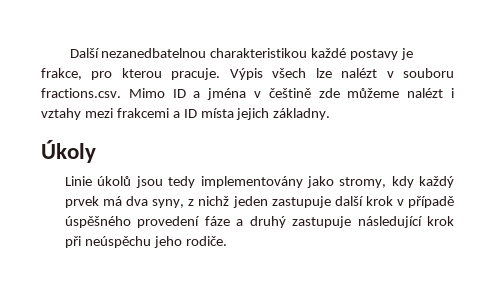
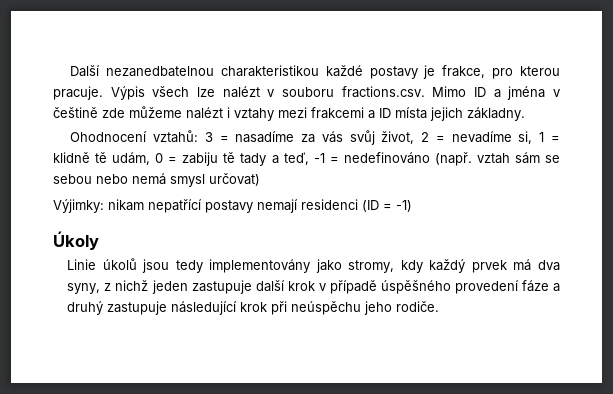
(331, 114) none -> [70,130,560,145] [53,152,560,166] [53,173,260,187] [53,199,412,213] // Ohodnocení vztahů: 3 = nasadíme za vás svůj život, 2 = nevadíme si, 1 = klidně tě udám, 0 = zabiju tě tady a teď, -1 = nedefinováno (např. vztah sám se sebou nebo nemá smysl určovat) // Výjimky: nikam nepatřící postavy nemají residenci (ID = -1)

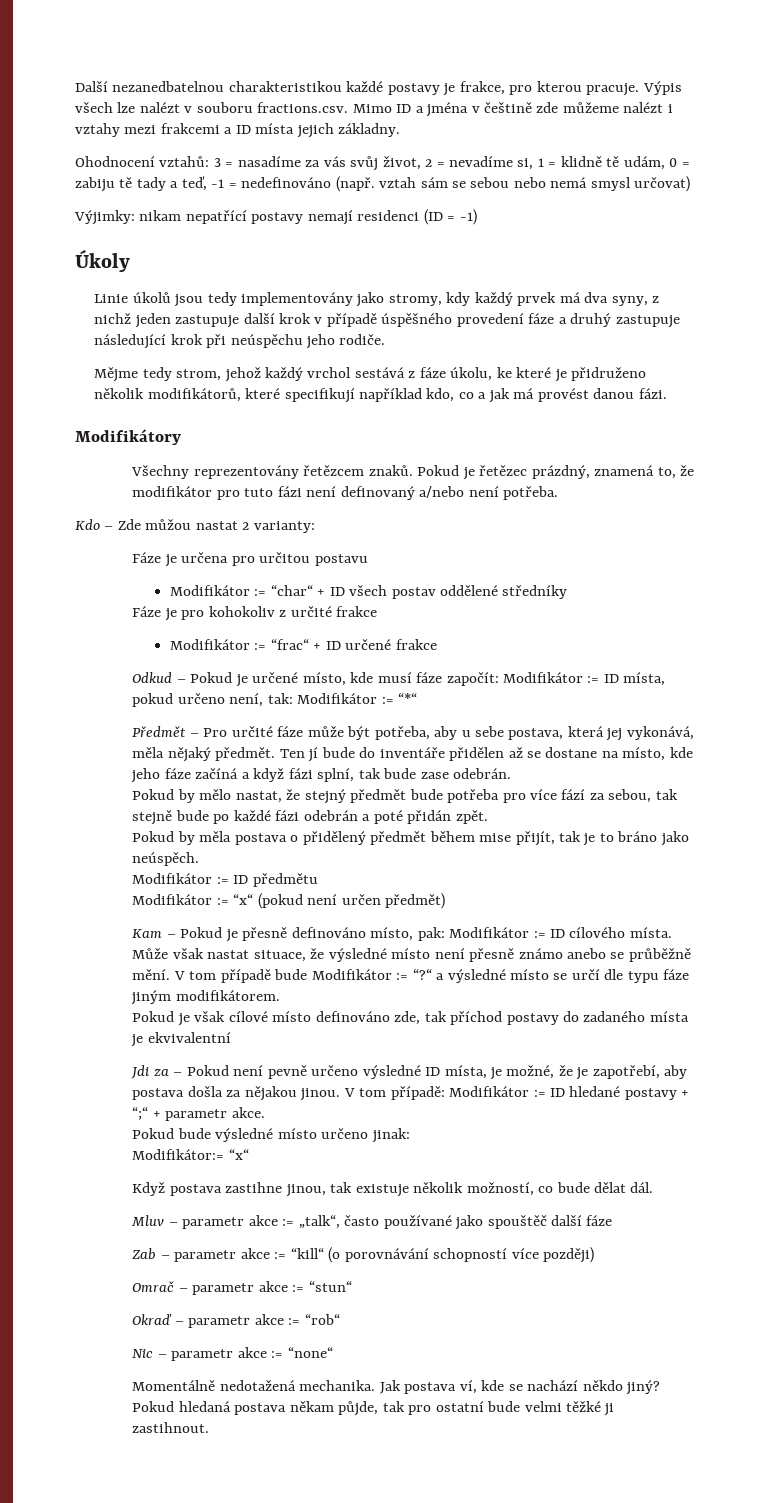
(440, 306) none -> [94,367,647,382] [94,388,667,403] [75,429,181,445] [131,465,695,480] [132,486,559,500] [75,519,315,533] [132,552,368,567] [169,585,568,599] [132,606,378,621] [169,639,437,650] [132,672,666,687] [132,693,418,707] [132,726,694,741] [132,747,693,762] [131,768,512,783] [132,789,678,804] [132,810,488,825] [132,831,689,846] [132,852,200,866] [132,873,318,887] [132,893,446,909] [132,927,672,942] [132,948,691,962] [132,969,690,983] [131,990,280,1005] [132,1011,689,1026] [131,1032,231,1047] [131,1065,688,1080] [132,1086,690,1101] [132,1107,265,1121] [132,1128,410,1143] [132,1149,249,1160] [132,1182,654,1197] [131,1215,613,1230] [132,1247,595,1263] [132,1281,352,1295] [132,1313,340,1328] [132,1347,333,1361] [132,1380,661,1395] [132,1401,615,1416] [132,1422,210,1433] // Mějme tedy strom, jehož každý vrchol sestává z fáze úkolu, ke které je přidruženo několik modifikátorů, které specifikují například kdo, co a jak má provést danou fázi. // Modifikátory // Všechny reprezentovány řetězcem znaků. Pokud je řetězec prázdný, znamená to, že modifikátor pro tuto fázi není definovaný a/nebo není potřeba. // Kdo – Zde můžou nastat 2 varianty: // Fáze je určena pro určitou postavu // Modifikátor := “char“ + ID všech postav oddělené středníky // Fáze je pro kohokoliv z určité frakce // Modifikátor := “frac“ + ID určené frakce // Odkud – Pokud je určené místo, kde musí fáze započít: Modifikátor := ID místa, pokud určeno není, tak: Modifikátor := “*“ // Předmět – Pro určité fáze může být potřeba, aby u sebe postava, která jej vykonává, měla nějaký předmět. Ten jí bude do inventáře přidělen až se dostane na místo, kde jeho fáze začíná a když fázi splní, tak bude zase odebrán. // Pokud by mělo nastat, že stejný předmět bude potřeba pro více fází za sebou, tak stejně bude po každé fázi odebrán a poté přidán zpět. // Pokud by měla postava o přidělený předmět během mise přijít, tak je to bráno jako neúspěch. // Modifikátor := ID předmětu // Modifikátor := “x“ (pokud není určen předmět) // Kam – Pokud je přesně definováno místo, pak: Modifikátor := ID cílového místa. Může však nastat situace, že výsledné místo není přesně známo anebo se průběžně mění. V tom případě bude Modifikátor := “?“ a výsledné místo se určí dle typu fáze jiným modifikátorem. // Pokud je však cílové místo definováno zde, tak příchod postavy do zadaného místa je ekvivalentní // Jdi za – Pokud není pevně určeno výsledné ID místa, je možné, že je zapotřebí, aby postava došla za nějakou jinou. V tom případě: Modifikátor := ID hledané postavy + “;“ + parametr akce. // Pokud bude výsledné místo určeno jinak: // Modifikátor:= “x“ // Když postava zastihne jinou, tak existuje několik možností, co bude dělat dál. // Mluv – parametr akce := „talk“, často používané jako spouštěč další fáze // Zab – parametr akce := “kill“ (o porovnávání schopností více později) // Omrač – parametr akce := “stun“ // Okraď – parametr akce := “rob“ // Nic – parametr akce := “none“ // Momentálně nedotažená mechanika. Jak postava ví, kde se nachází někdo jiný? Pokud hledaná postava někam půjde, tak pro ostatní bude velmi těžké ji zastihnout.

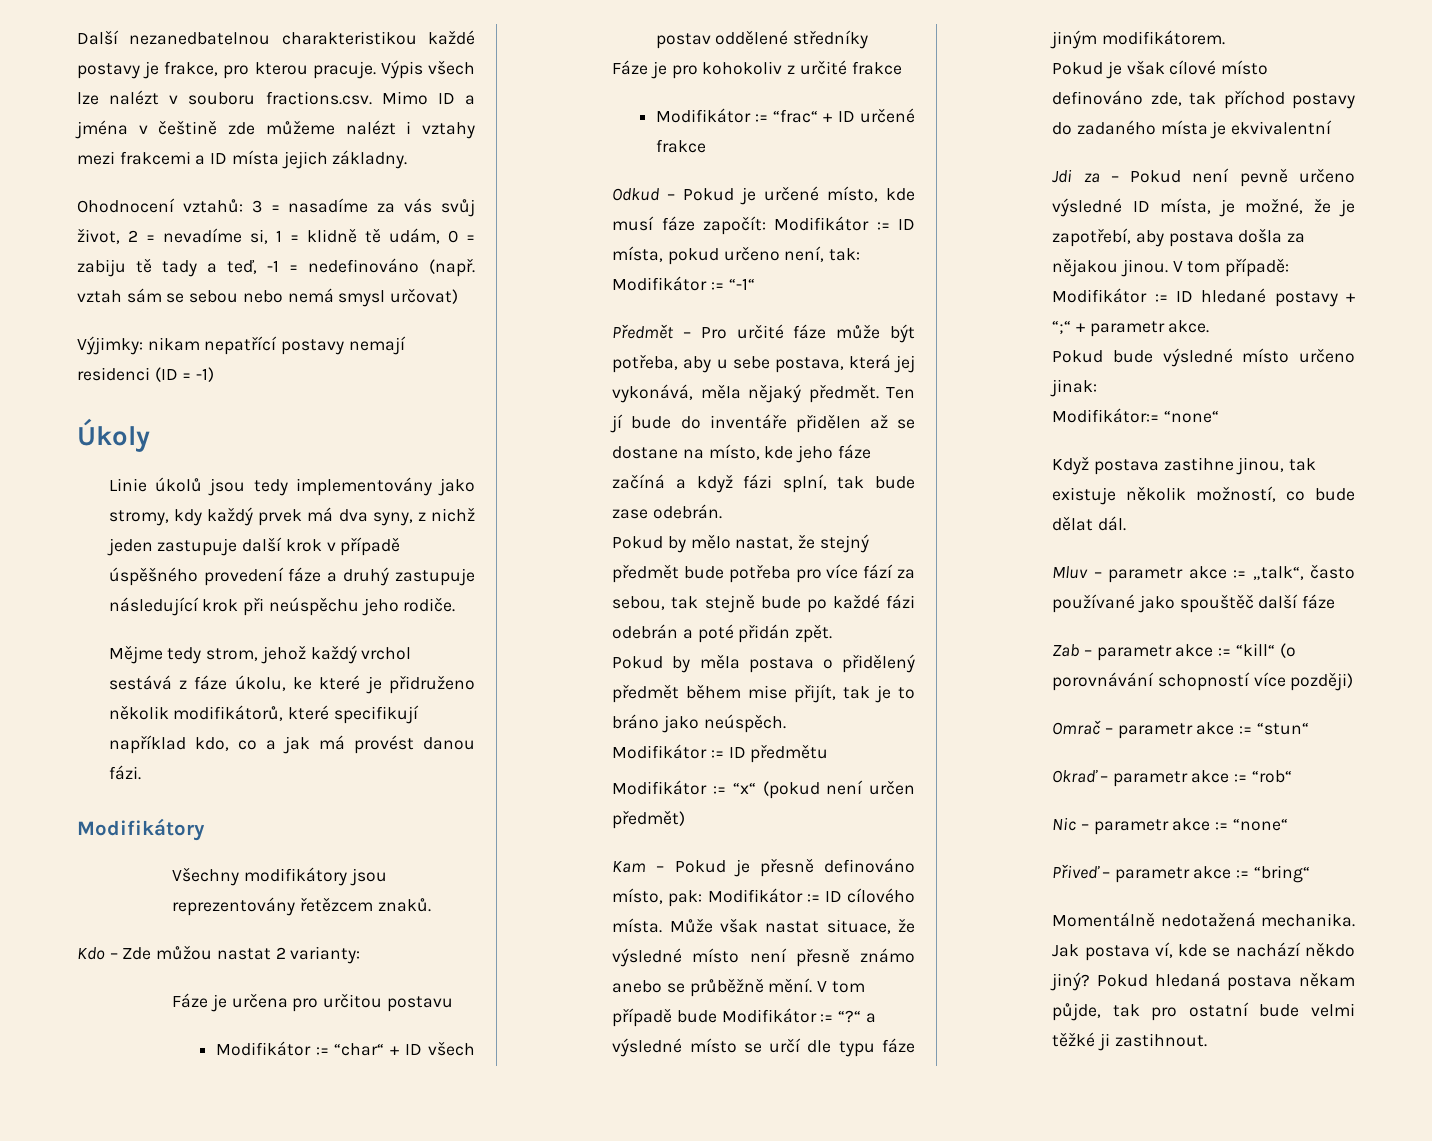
(190, 472) none -> [244,867,387,886] modifikátory jsou
[417,465,695,480] [132,486,559,500] Pokud je řetězec prázdný, znamená to, že modifikátor pro tuto fázi není definovaný a/nebo není potřeba. -> (431, 905) none
[398,693,418,704] “*“ -> [728,278,755,290] “-1“
[228,1149,249,1160] “x“ -> [1164,411,1220,423] “none“
(333, 1352) none -> [1052,864,1310,883] // Přiveď – parametr akce := “bring“

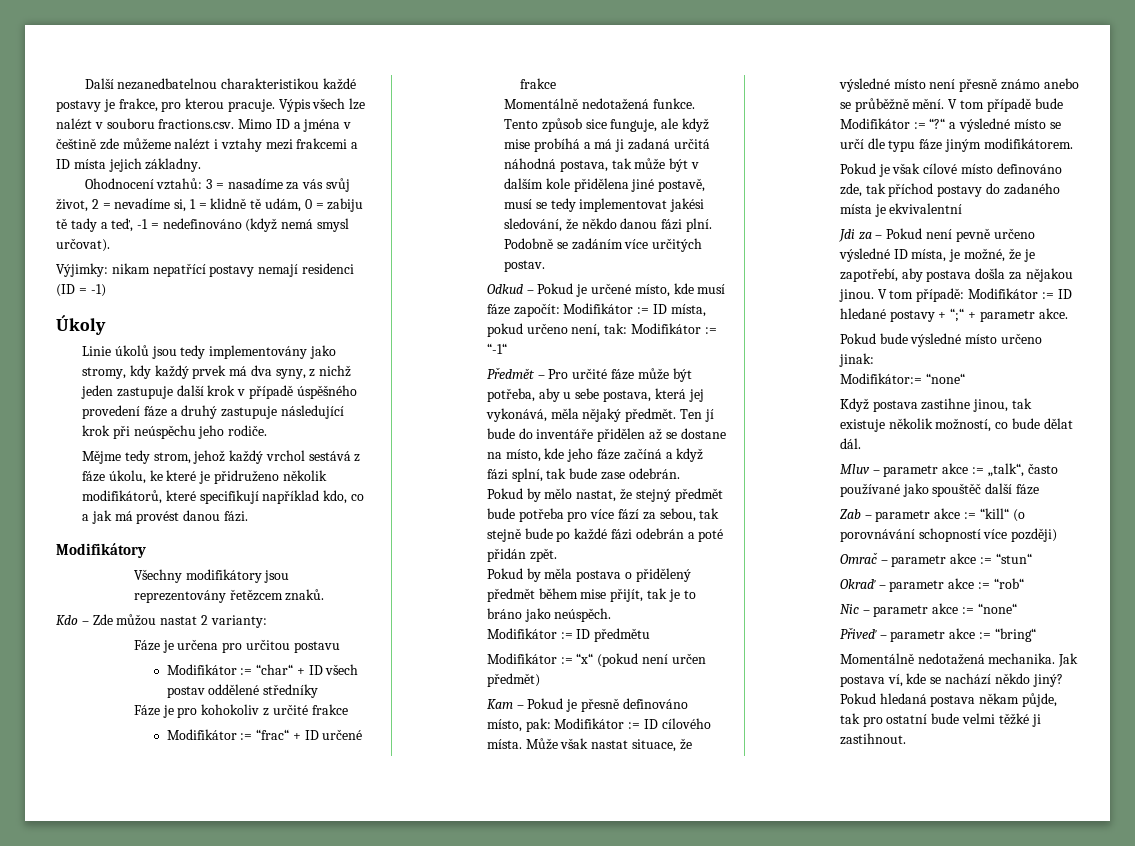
[429,258,475,277] [77,288,283,303] (např. vztah sám se sebou nebo -> [245,218,278,232] (když
[390,288,459,304] určovat) -> [56,238,110,252] určovat).
(706, 146) none -> [504,98,695,110] [504,118,709,132] [504,138,710,152] [504,158,699,172] [504,178,706,192] [504,198,705,212] [504,218,712,232] [504,238,703,252] [504,260,546,272] // Momentálně nedotažená funkce. Tento způsob sice funguje, ale když mise probíhá a má ji zadaná určitá náhodná postava, tak může být v dalším kole přidělena jiné postavě, musí se tedy implementovat jakési sledování, že někdo danou fázi plní. Podobně se zadáním více určitých postav.

